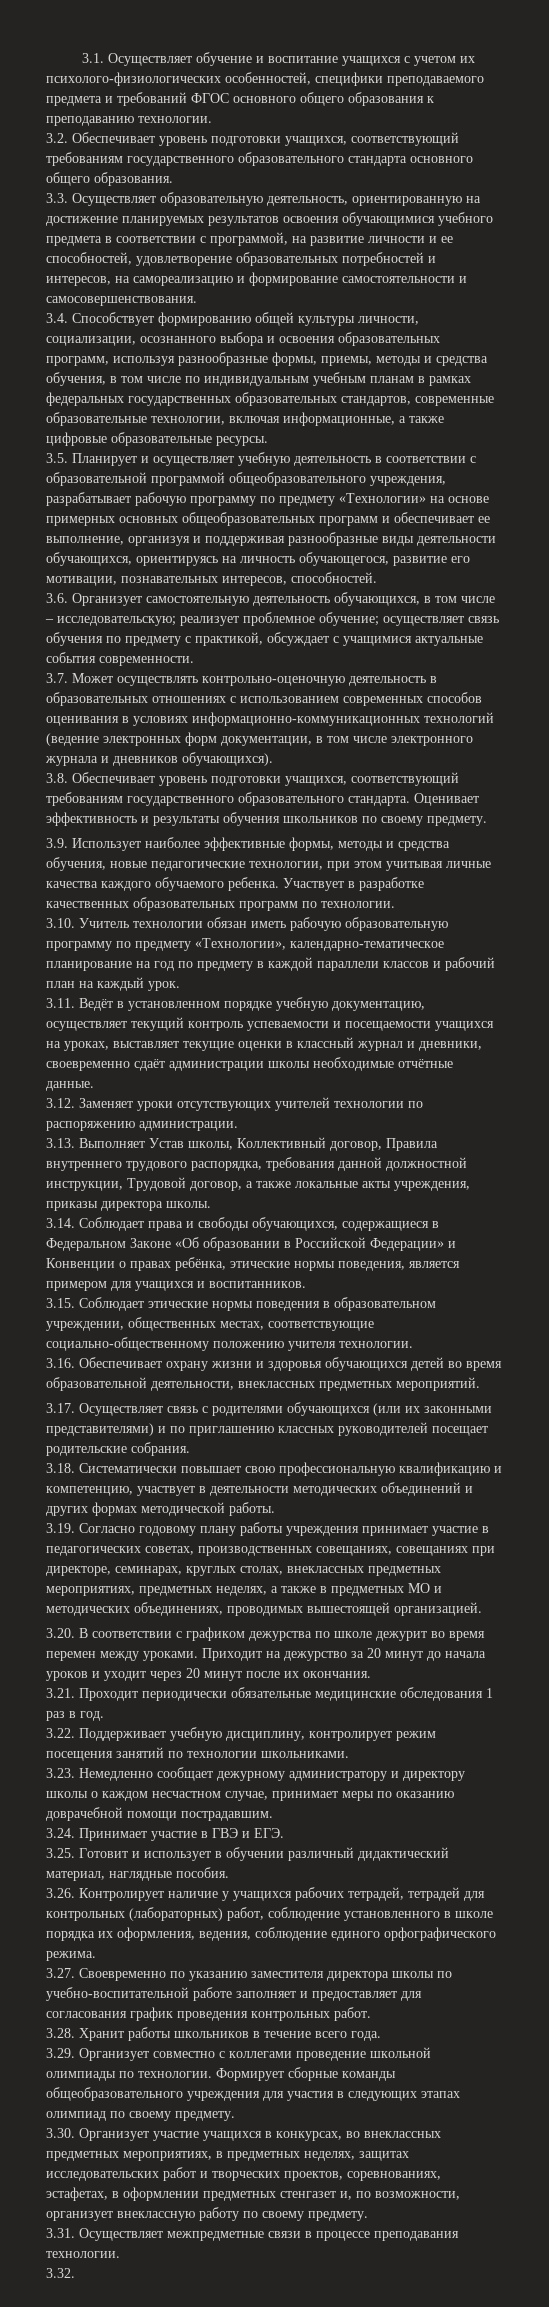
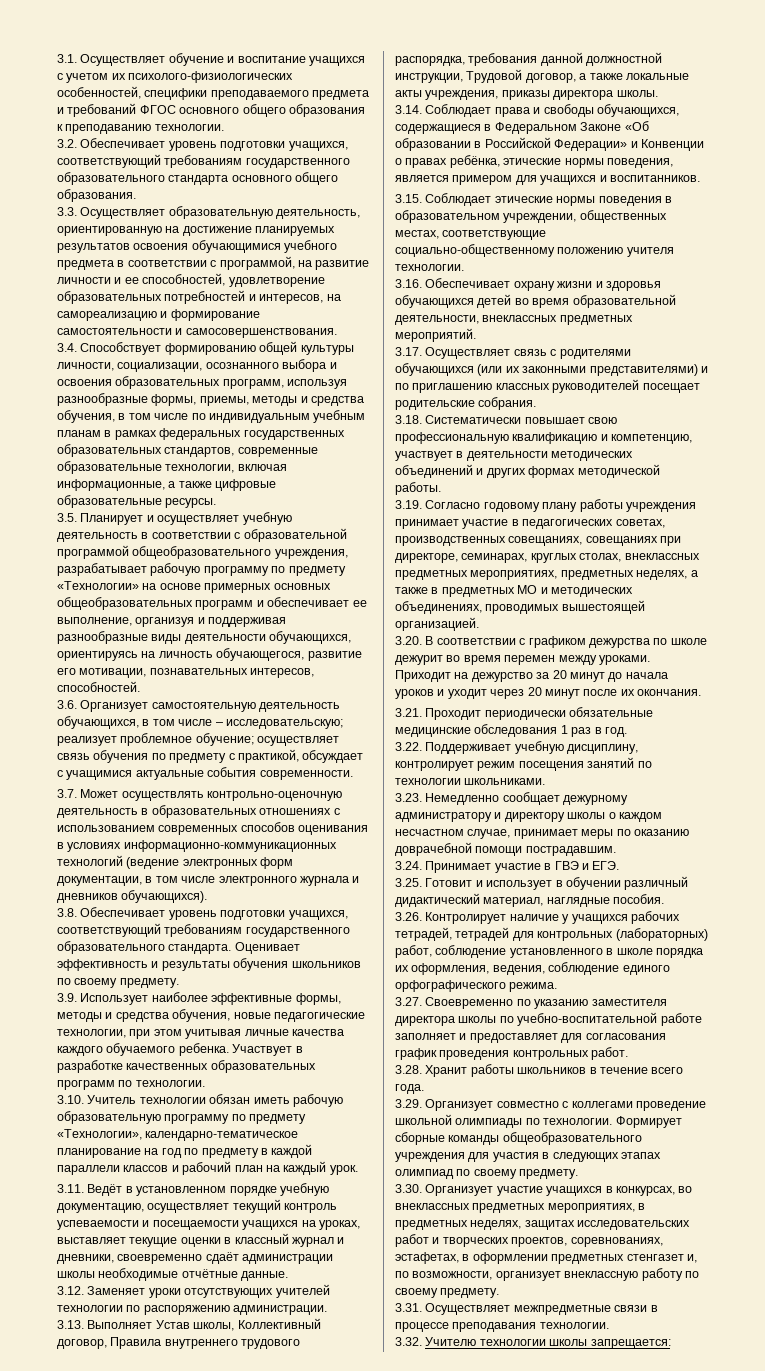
(75, 2273) none -> [425,1337,671,1349] Учителю технологии школы запрещается:

